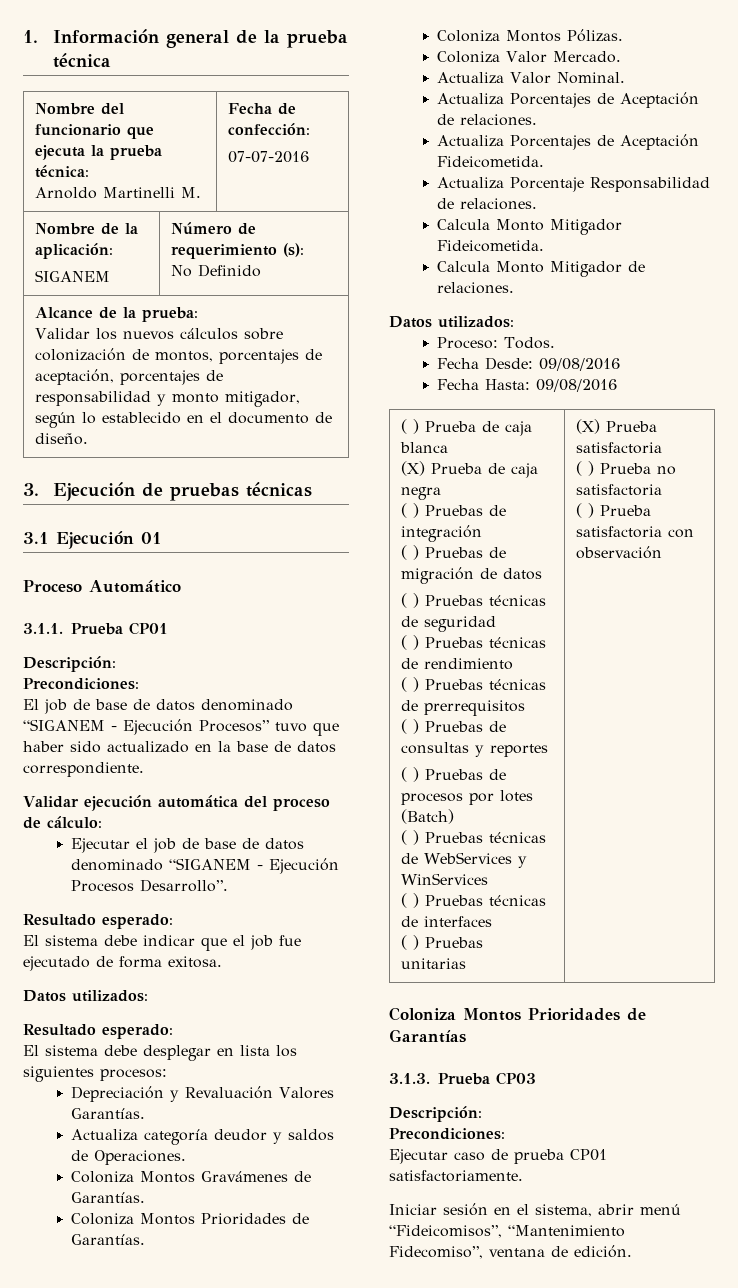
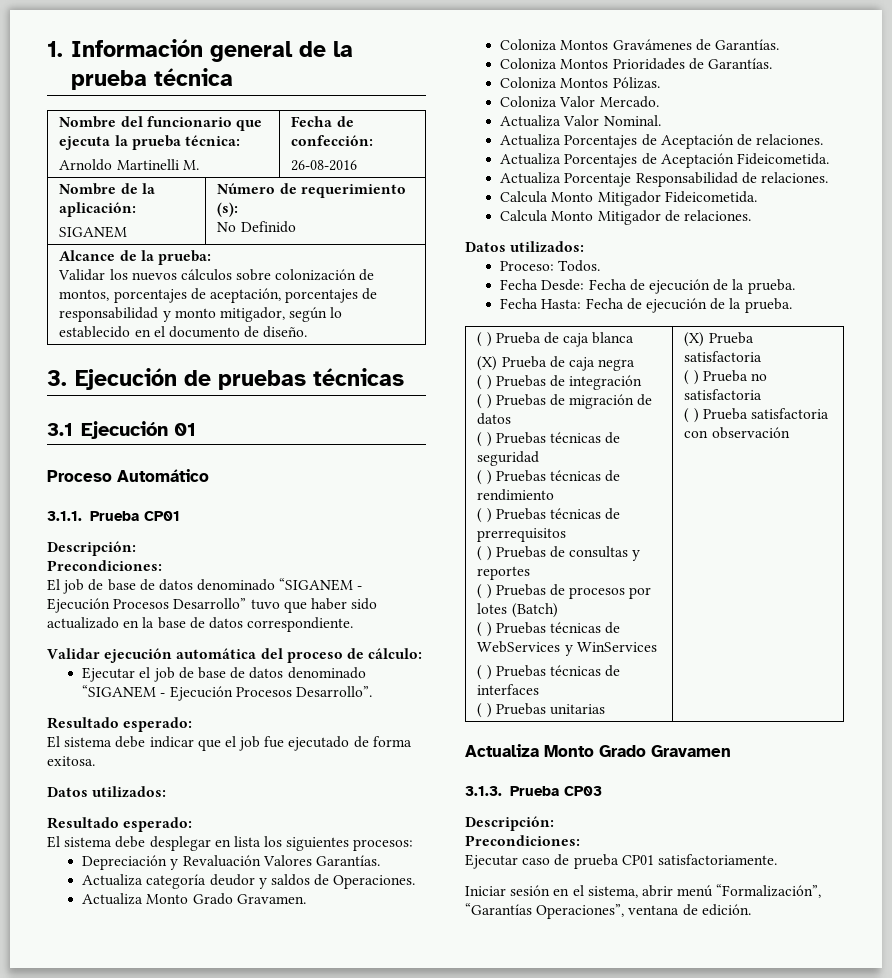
[227,151,309,163] 07-07-2016 -> [291,160,358,171] 26-08-2016
[199,720,269,732] Procesos” -> [113,598,247,609] Procesos Desarrollo”
(187, 1157) none -> [82,893,306,905] // Actualiza Monto Grado Gravamen.
[539,358,621,371] [437,379,618,392] 09/08/2016 // Fecha Hasta: 09/08/2016 -> [588,279,795,294] [500,298,792,313] Fecha de ejecución de la prueba. // Fecha Hasta: Fecha de ejecución de la prueba.
[389,1007,646,1021] [389,1029,466,1043] Coloniza Montos Prioridades de Garantías -> [465,744,731,757] Actualiza Monto Grado Gravamen
[389,1225,625,1238] [389,1246,483,1259] “Fideicomisos”, “Mantenimiento Fidecomiso”, -> [716,884,822,898] [465,903,625,919] “Formalización”, “Garantías Operaciones”,

